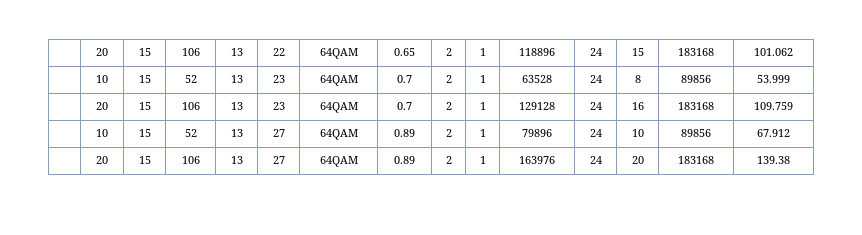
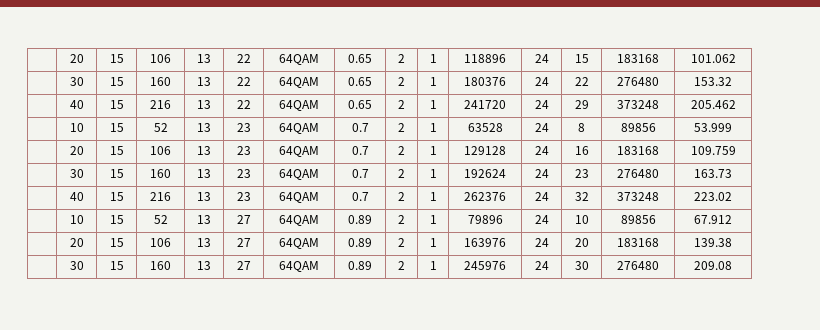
(793, 52) none -> [69,77,84,86] [109,77,124,86] [150,77,171,86] [197,77,211,86] [236,77,251,86] [279,77,319,88] [348,77,372,86] [398,77,405,86] [429,77,437,86] [464,77,506,86] [534,77,549,86] [574,77,589,86] [617,77,659,86] [694,77,732,86] [69,100,84,109] [109,100,124,109] [150,100,171,109] [197,100,211,109] [236,100,251,109] [279,100,319,111] [348,100,372,109] [398,100,405,109] [429,100,437,109] [464,100,506,109] [534,100,549,109] [574,100,589,109] [617,100,659,109] [690,100,736,109] // | 30 | 15 | 160 | 13 | 22 | 64QAM | 0.65 | 2 | 1 | 180376 | 24 | 22 | 276480 | 153.32 // | 40 | 15 | 216 | 13 | 22 | 64QAM | 0.65 | 2 | 1 | 241720 | 24 | 29 | 373248 | 205.462
(793, 106) none -> [69,169,84,178] [109,169,124,178] [150,169,171,178] [197,169,211,178] [236,169,251,178] [279,169,319,180] [351,169,369,178] [398,169,405,178] [429,169,437,178] [464,169,506,178] [534,169,549,178] [574,169,589,178] [617,169,659,178] [694,169,732,178] [69,192,84,201] [109,192,124,201] [150,192,171,201] [197,192,211,201] [236,192,251,201] [279,192,319,203] [351,192,369,201] [398,192,405,201] [429,192,437,201] [464,192,506,201] [534,192,549,201] [574,192,589,201] [617,192,659,201] [694,192,732,201] // | 30 | 15 | 160 | 13 | 23 | 64QAM | 0.7 | 2 | 1 | 192624 | 24 | 23 | 276480 | 163.73 // | 40 | 15 | 216 | 13 | 23 | 64QAM | 0.7 | 2 | 1 | 262376 | 24 | 32 | 373248 | 223.02
(790, 160) none -> [69,261,84,270] [109,261,124,270] [150,261,171,270] [197,261,211,270] [236,261,251,270] [279,261,319,272] [348,261,372,270] [398,261,405,270] [429,261,437,270] [464,261,506,270] [534,261,549,270] [574,261,589,270] [617,261,659,270] [694,261,732,270] // | 30 | 15 | 160 | 13 | 27 | 64QAM | 0.89 | 2 | 1 | 245976 | 24 | 30 | 276480 | 209.08

